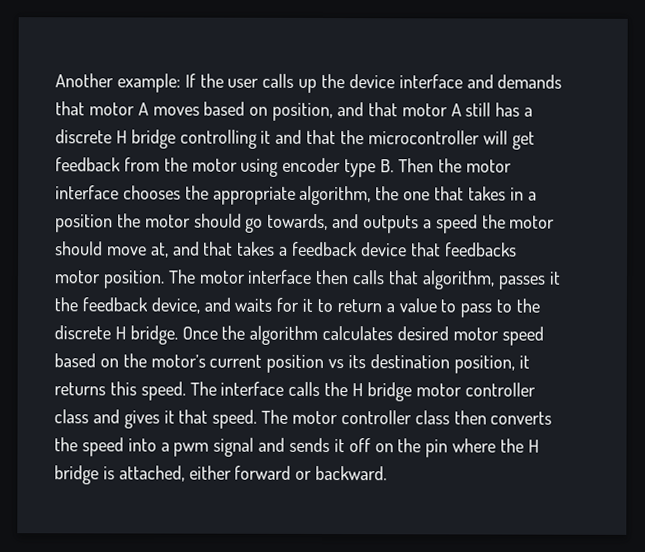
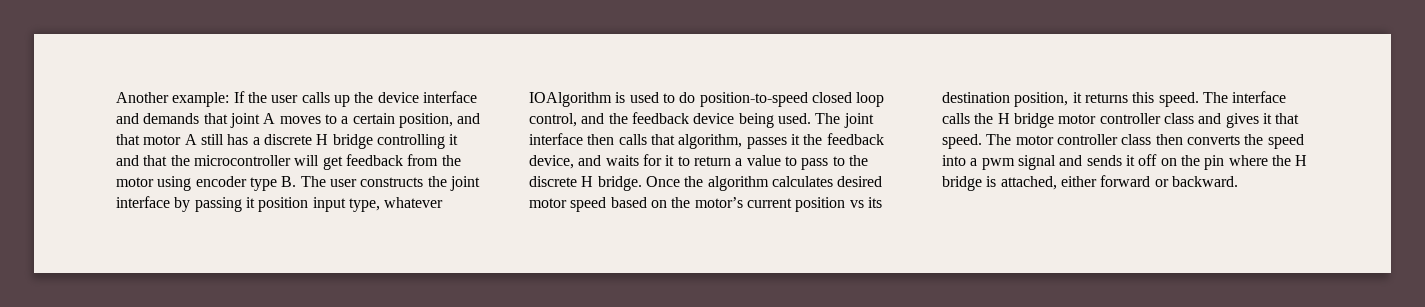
[88,102,135,116] motor -> [229,113,260,128] joint
[203,101,269,116] based on -> [324,113,395,124] to a certain
[397,158,512,173] [55,185,537,206] [55,213,556,234] [55,241,517,258] [54,269,246,289] Then the motor interface chooses the appropriate algorithm, the one that takes in a position the motor should go towards, and outputs a speed the motor should move at, and that takes a feedback device that feedbacks motor position. The motor -> [300,176,480,191] [116,196,444,212] [529,92,885,107] [529,112,874,128] The user constructs the joint interface by passing it position input type, whatever IOAlgorithm is used to do position-to-speed closed loop control, and the feedback device being used. The joint

